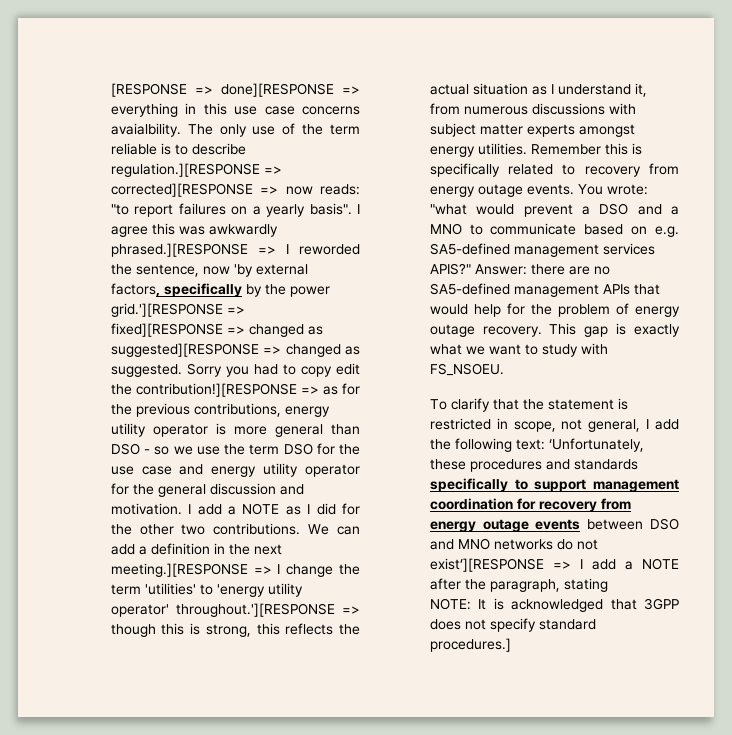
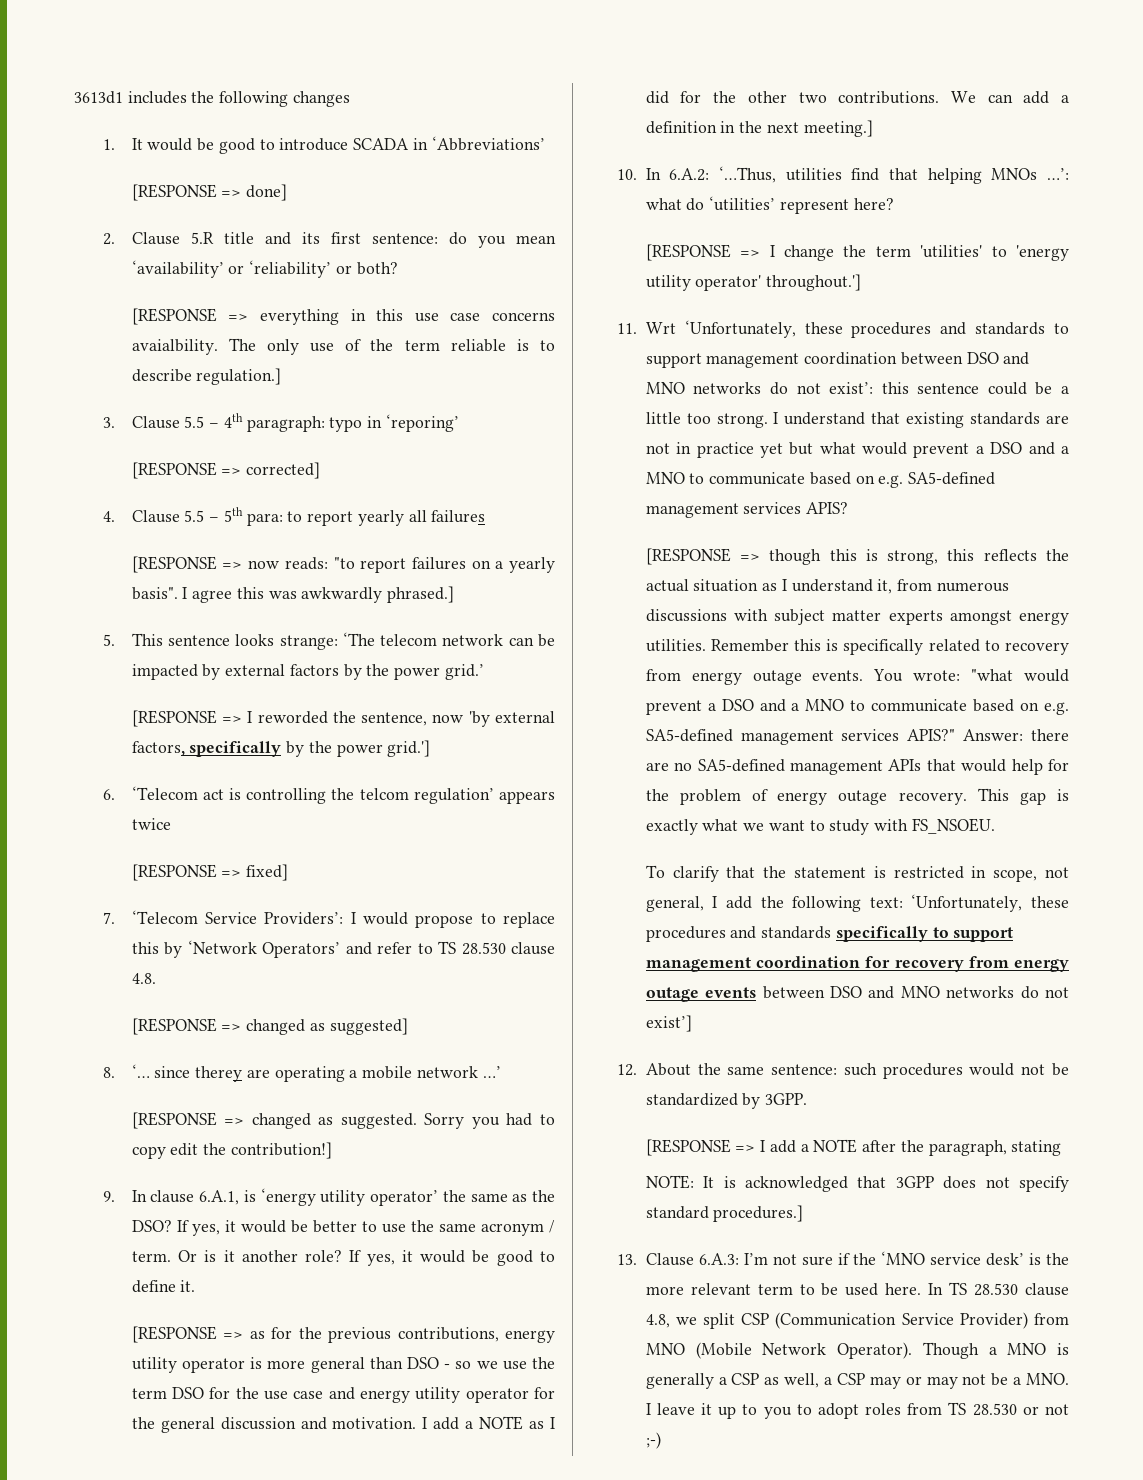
[110,83,334,97] [RESPONSE => done][RESPONSE -> [74,91,350,107] [102,136,545,154] [131,184,288,201] [102,232,557,248] [131,260,398,278] [131,308,217,325] 3613d1 includes the following changes // 1. It would be good to introduce SCADA in ‘Abbreviations’ // [RESPONSE => done] // 2. Clause 5.R title and its first sentence: do you mean ‘availability’ or ‘reliability’ or both? // [RESPONSE
[110,163,282,177] [110,183,253,197] regulation.][RESPONSE => corrected][RESPONSE -> [196,368,282,385] [102,413,459,432] [131,462,321,479] [102,507,486,526] [131,556,217,573] regulation.] // 3. Clause 5.5 – 4th paragraph: typo in ‘reporing’ // [RESPONSE => corrected] // 4. Clause 5.5 – 5th para: to report yearly all failures // [RESPONSE
[110,243,248,257] phrased.][RESPONSE -> [387,586,455,603] [102,632,555,650] [131,664,484,680] [131,710,217,727] phrased.] // 5. This sentence looks strange: ‘The telecom network can be impacted by external factors by the power grid.’ // [RESPONSE
[110,303,245,317] [110,323,323,337] [110,343,259,357] grid.'][RESPONSE => fixed][RESPONSE => changed as suggested][RESPONSE -> [387,740,431,757] [102,786,555,804] [131,818,171,830] [131,864,289,881] [102,910,556,928] [131,940,555,958] [131,973,156,984] [131,1018,408,1035] [102,1064,501,1082] [131,1112,217,1129] grid.'] // 6. ‘Telecom act is controlling the telcom regulation’ appears twice // [RESPONSE => fixed] // 7. ‘Telecom Service Providers’: I would propose to replace this by ‘Network Operators’ and refer to TS 28.530 clause 4.8. // [RESPONSE => changed as suggested] // 8. ‘… since therey are operating a mobile network …’ // [RESPONSE
[135,383,297,397] contribution!][RESPONSE -> [230,1142,332,1159] [102,1188,556,1206] [131,1220,556,1236] [131,1250,555,1266] [131,1280,196,1293] [131,1326,217,1343] contribution!] // 9. In clause 6.A.1, is ‘energy utility operator’ the same as the DSO? If yes, it would be better to use the same acronym / term. Or is it another role? If yes, it would be good to define it. // [RESPONSE
[110,563,248,577] meeting.][RESPONSE -> [803,120,873,137] [616,166,1069,184] [645,196,894,214] [645,244,731,261] meeting.] // 10. In 6.A.2: ‘…Thus, utilities find that helping MNOs …’: what do ‘utilities’ represent here? // [RESPONSE
[175,603,335,617] throughout.'][RESPONSE -> [766,274,862,291] [616,320,1069,338] [645,352,1030,368] [645,382,1069,395] [645,412,1069,428] [645,442,1069,458] [645,472,996,488] [645,502,849,518] [645,548,731,565] throughout.'] // 11. Wrt ‘Unfortunately, these procedures and standards to support management coordination between DSO and MNO networks do not exist’: this sentence could be a little too strong. I understand that existing standards are not in practice yet but what would prevent a DSO and a MNO to communicate based on e.g. SA5-defined management services APIS? // [RESPONSE
[429,558,544,572] exist’][RESPONSE -> [645,1015,692,1032] [616,1063,1069,1079] [645,1093,808,1109] [645,1139,731,1156] exist’] // 12. About the same sentence: such procedures would not be standardized by 3GPP. // [RESPONSE
(511, 645) none -> [616,1251,1069,1266] [645,1282,1069,1296] [645,1312,1069,1329] [645,1342,1069,1359] [645,1373,1069,1389] [645,1402,1069,1419] [645,1432,661,1449] // 13. Clause 6.A.3: I’m not sure if the ‘MNO service desk’ is the more relevant term to be used here. In TS 28.530 clause 4.8, we split CSP (Communication Service Provider) from MNO (Mobile Network Operator). Though a MNO is generally a CSP as well, a CSP may or may not be a MNO. I leave it up to you to adopt roles from TS 28.530 or not ;-)

